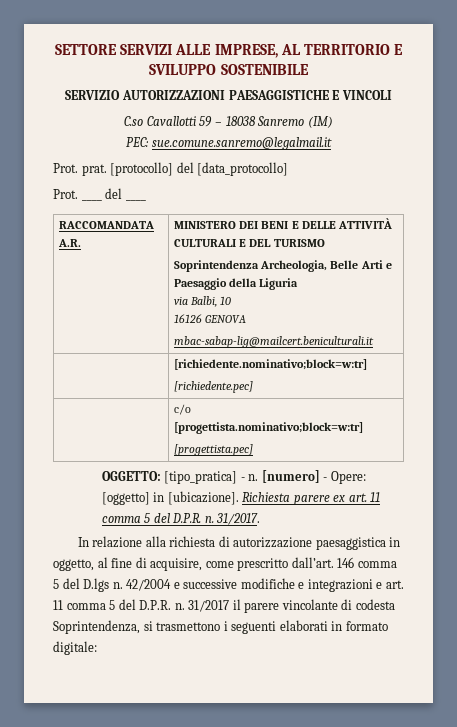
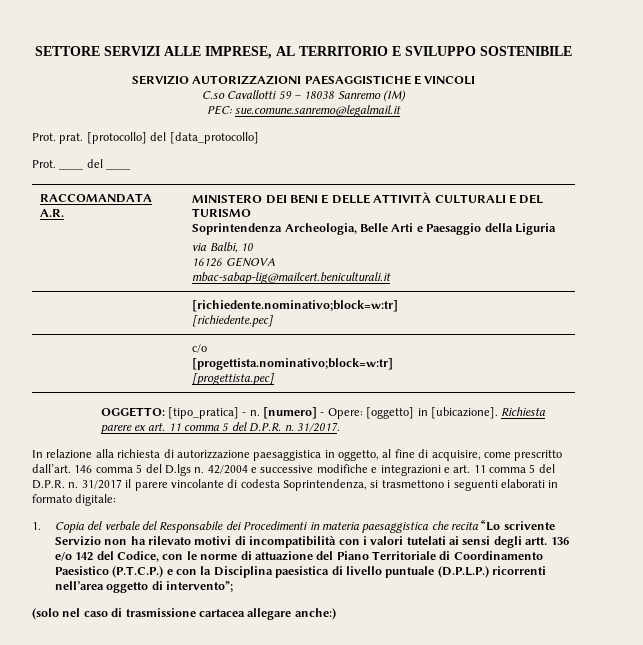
(97, 648) none -> [32,520,555,533] [54,536,569,548] [54,551,543,562] [54,566,546,578] [54,581,233,593] [32,608,336,620] // 1. Copia del verbale del Responsabile dei Procedimenti in materia paesaggistica che recita “Lo scrivente Servizio non ha rilevato motivi di incompatibilità con i valori tutelati ai sensi degli artt. 136 e/o 142 del Codice, con le norme di attuazione del Piano Territoriale di Coordinamento Paesistico (P.T.C.P.) e con la Disciplina paesistica di livello puntuale (D.P.L.P.) ricorrenti nell’area oggetto di intervento”; // (solo nel caso di trasmissione cartacea allegare anche:)

